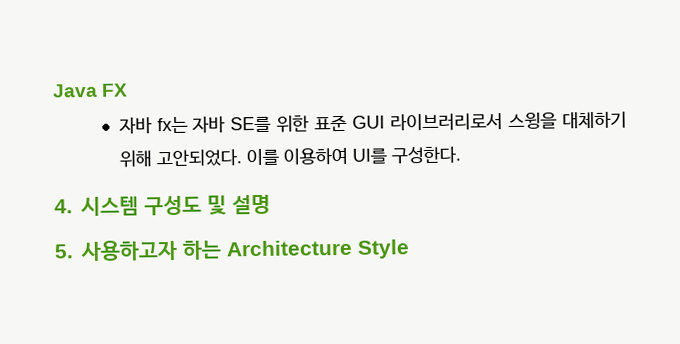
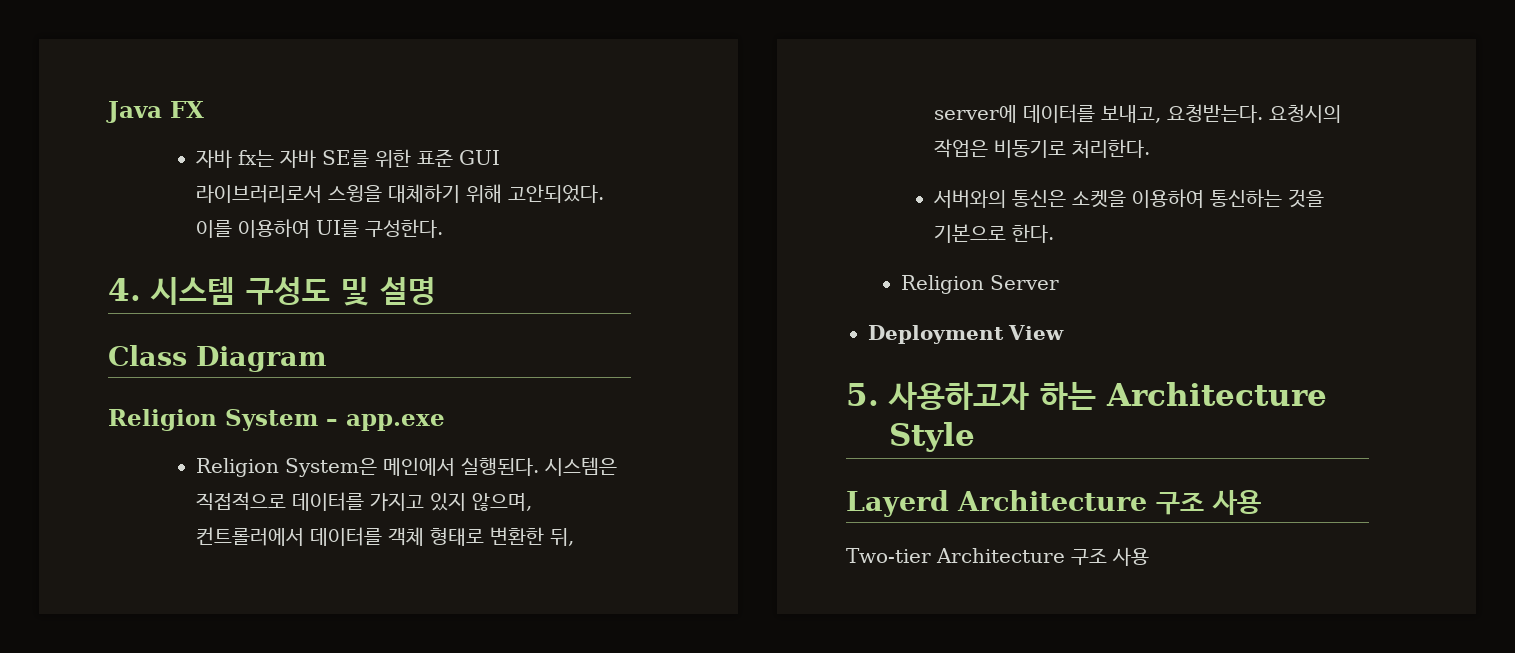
(271, 204) none -> [108,345,327,372] [108,409,445,431] [195,457,617,477] [195,492,532,511] [195,527,574,546] [933,104,1341,123] [933,139,1150,158] [932,189,1324,208] [933,224,1054,243] [900,275,1059,294] [868,325,1064,344] // Class Diagram // Religion System – app.exe // Religion System은 메인에서 실행된다. 시스템은 직접적으로 데이터를 가지고 있지 않으며, 컨트롤러에서 데이터를 객체 형태로 변환한 뒤, server에 데이터를 보내고, 요청받는다. 요청시의 작업은 비동기로 처리한다. // 서버와의 통신은 소켓을 이용하여 통신하는 것을 기본으로 한다. // Religion Server // Deployment View
(410, 249) none -> [846,490,1261,517] [846,547,1149,566] // Layerd Architecture 구조 사용 // Two-tier Architecture 구조 사용

